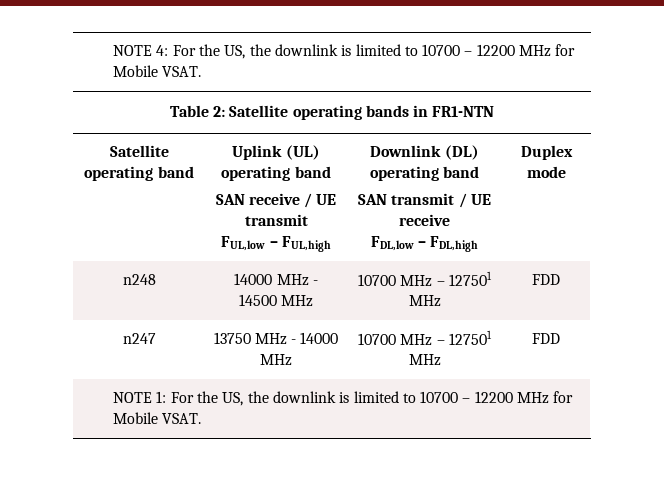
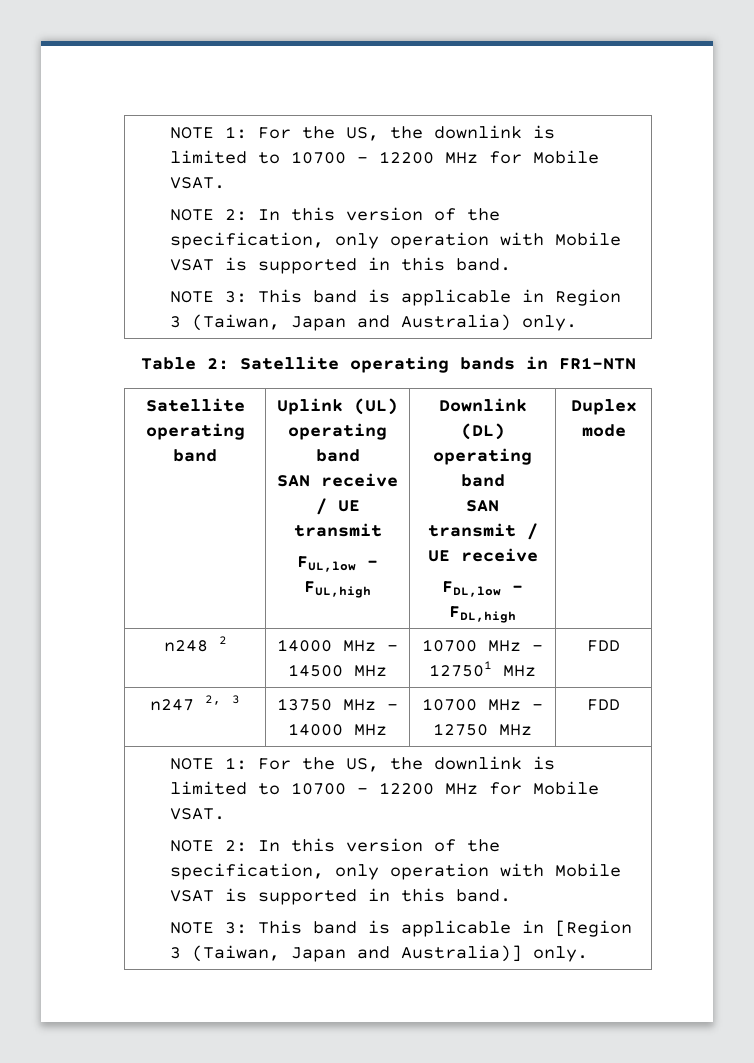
[112,45,169,56] NOTE 4: -> [169,126,247,139] NOTE 1:
(202, 71) none -> [169,207,500,221] [169,232,621,249] [169,257,511,274] [169,289,621,306] [169,314,577,331] // NOTE 2: In this version of the specification, only operation with Mobile VSAT is supported in this band. // NOTE 3: This band is applicable in Region 3 (Taiwan, Japan and Australia) only.
(156, 279) none -> [218,636,227,644] 2
(156, 338) none -> [205,695,240,705] 2, 3
[448,330,492,345] 127501 -> [433,723,488,736] 12750
(202, 418) none -> [169,838,500,852] [169,863,621,880] [169,888,511,905] [169,920,632,937] [169,945,588,962] // NOTE 2: In this version of the specification, only operation with Mobile VSAT is supported in this band. // NOTE 3: This band is applicable in [Region 3 (Taiwan, Japan and Australia)] only.

